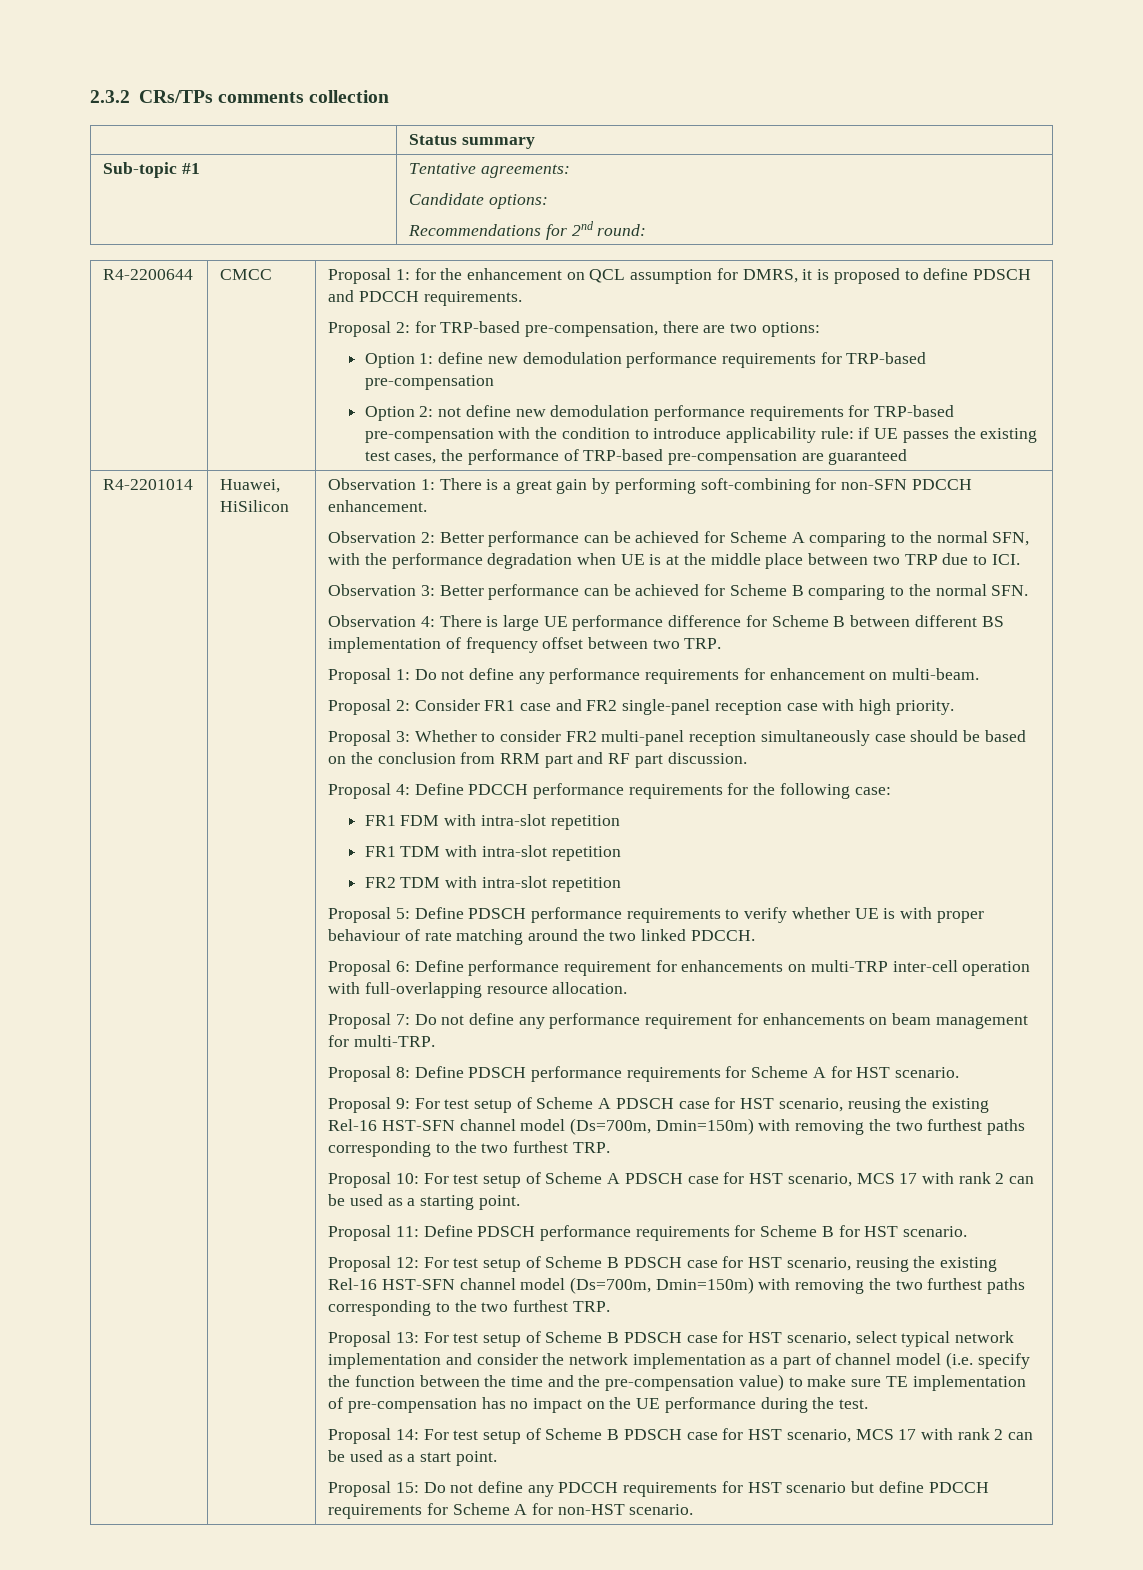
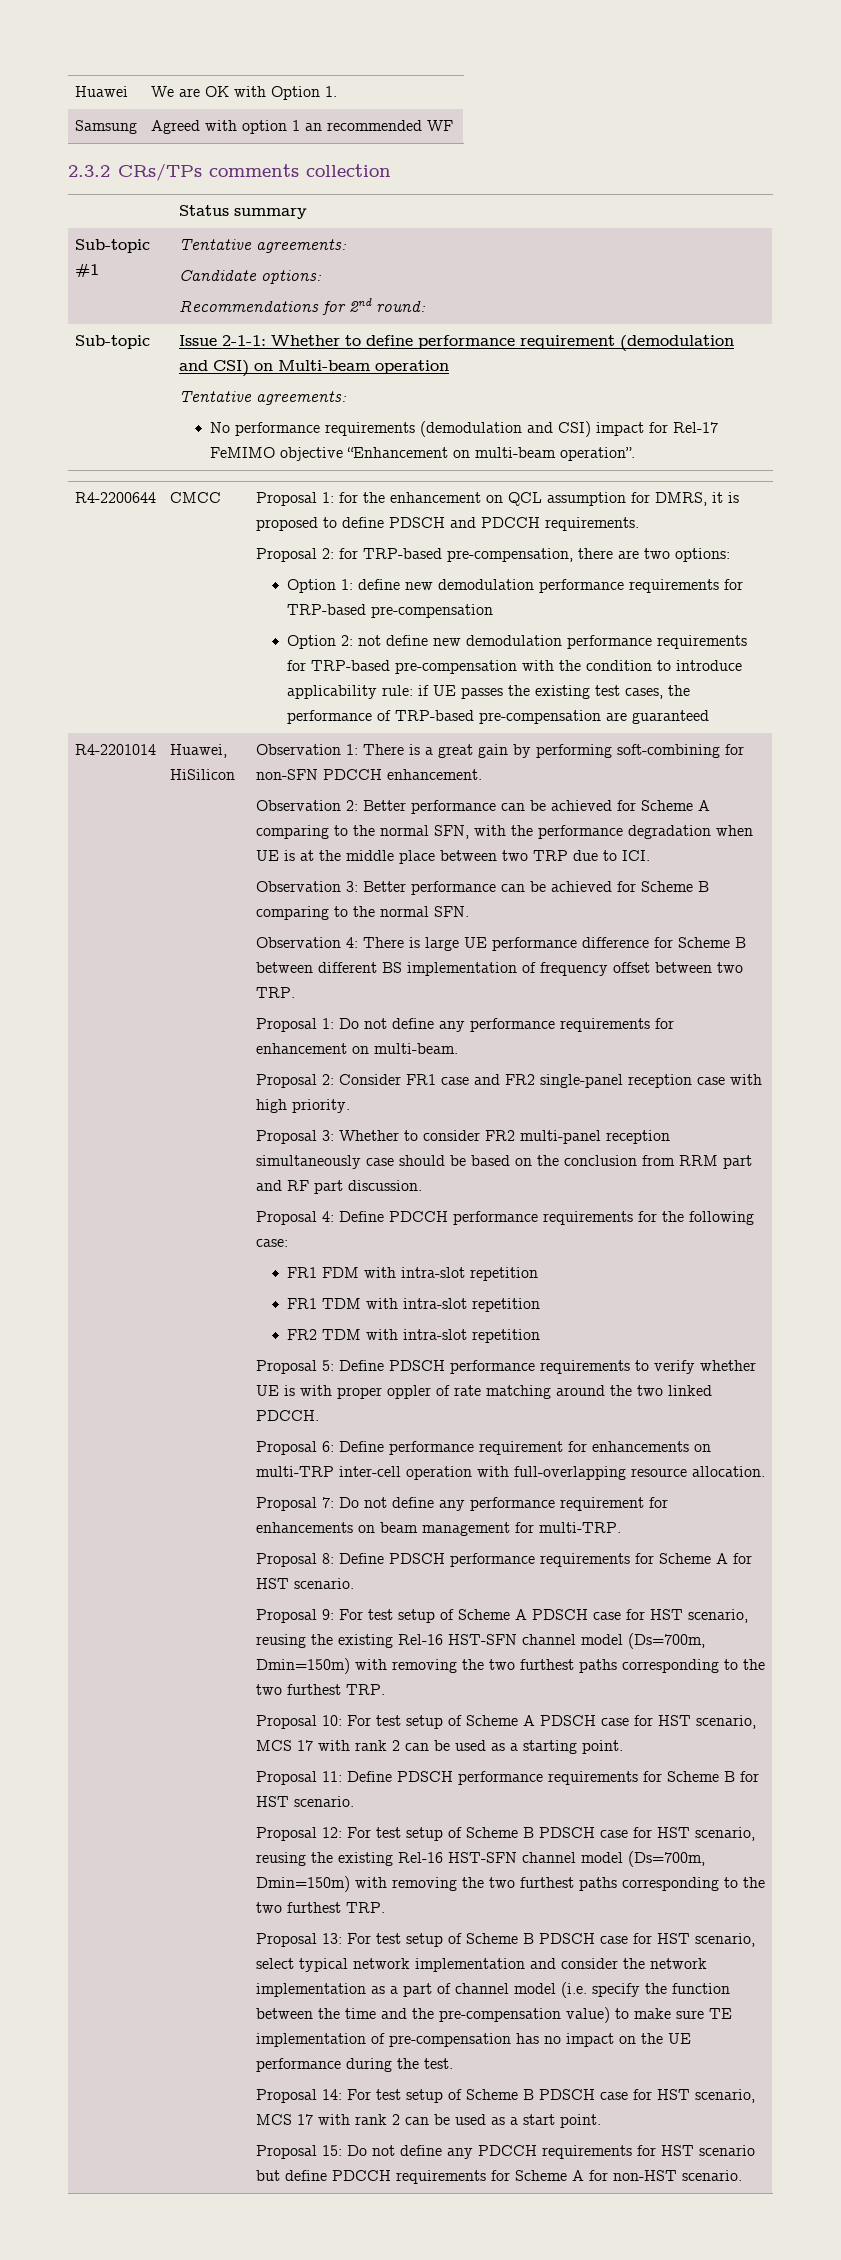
(90, 96) none -> [74,86,128,97] [150,86,337,100] [74,120,137,134] [150,120,453,134] Huawei | We are OK with Option 1. // Samsung | Agreed with option 1 an recommended WF //
(647, 230) none -> [74,335,150,349] [178,335,734,351] [178,360,449,377] [178,391,347,405] [210,421,719,437] [210,447,636,461] // Sub-topic | Issue 2-1-1: Whether to define performance requirement (demodulation and CSI) on Multi-beam operation // Tentative agreements: // No performance requirements (demodulation and CSI) impact for Rel-17 FeMIMO objective “Enhancement on multi-beam operation”.
[328,929,401,941] behaviour -> [386,1385,431,1399] oppler

